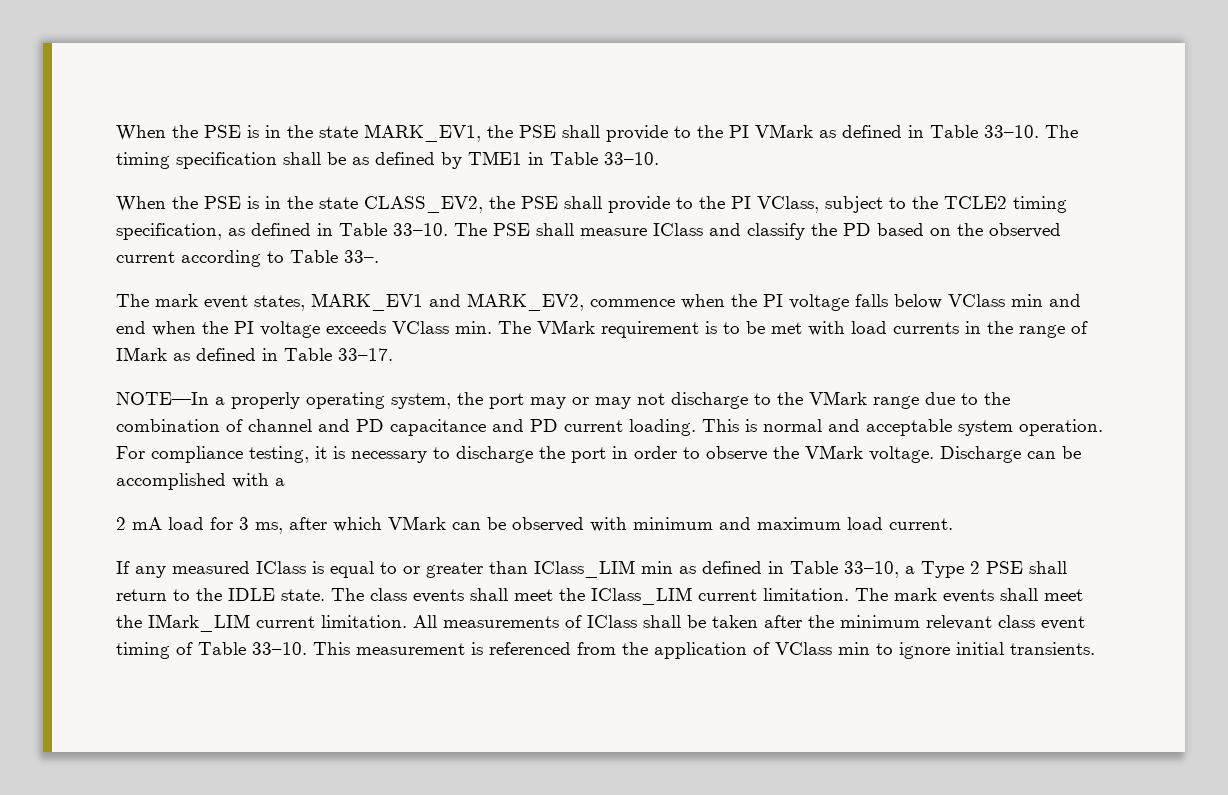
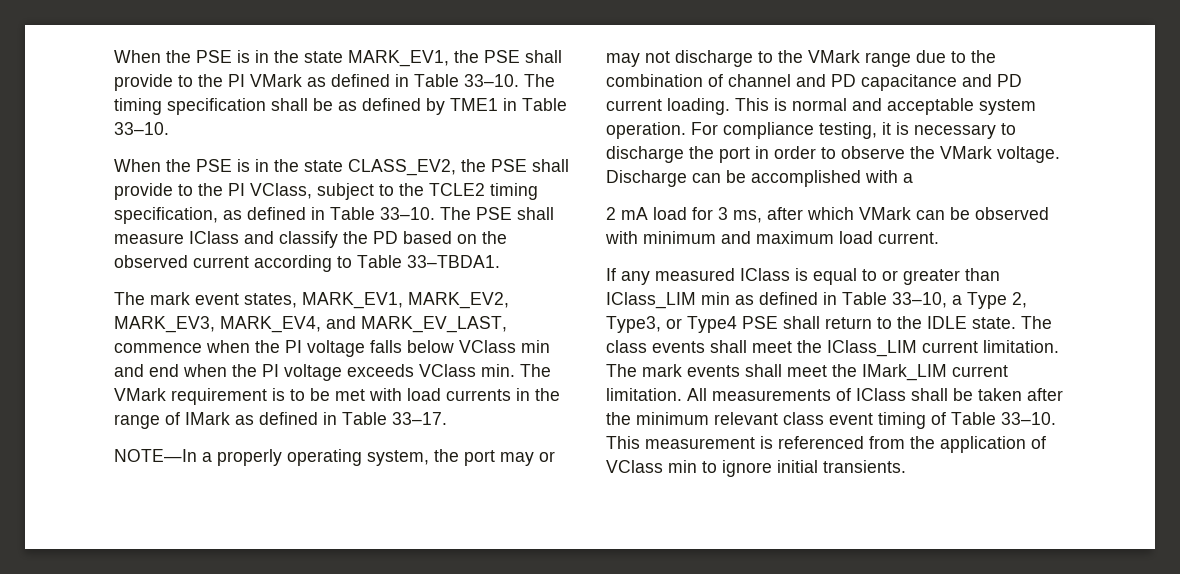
[344,250,379,263] 33–. -> [407,255,500,268] 33–TBDA1.
[311,293,584,311] MARK_EV1 and MARK_EV2, -> [302,292,509,309] [114,316,507,333] MARK_EV1, MARK_EV2, MARK_EV3, MARK_EV4, and MARK_EV_LAST,
[970,561,980,574] 2 -> [1012,292,1027,308] [606,316,737,333] 2, Type3, or Type4

